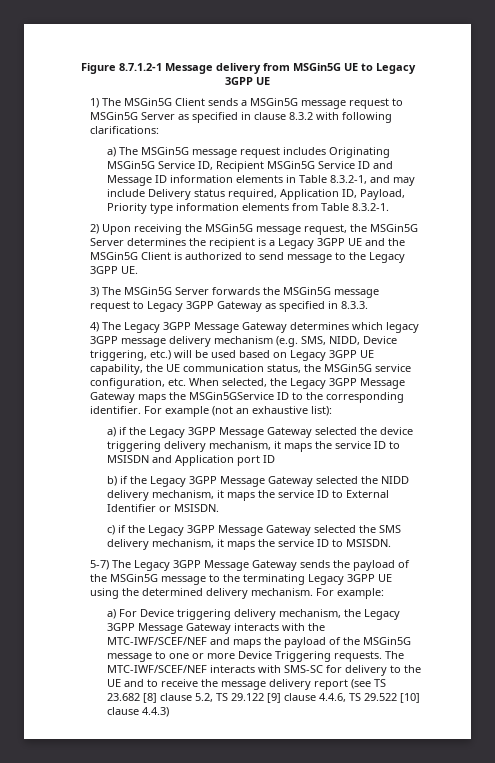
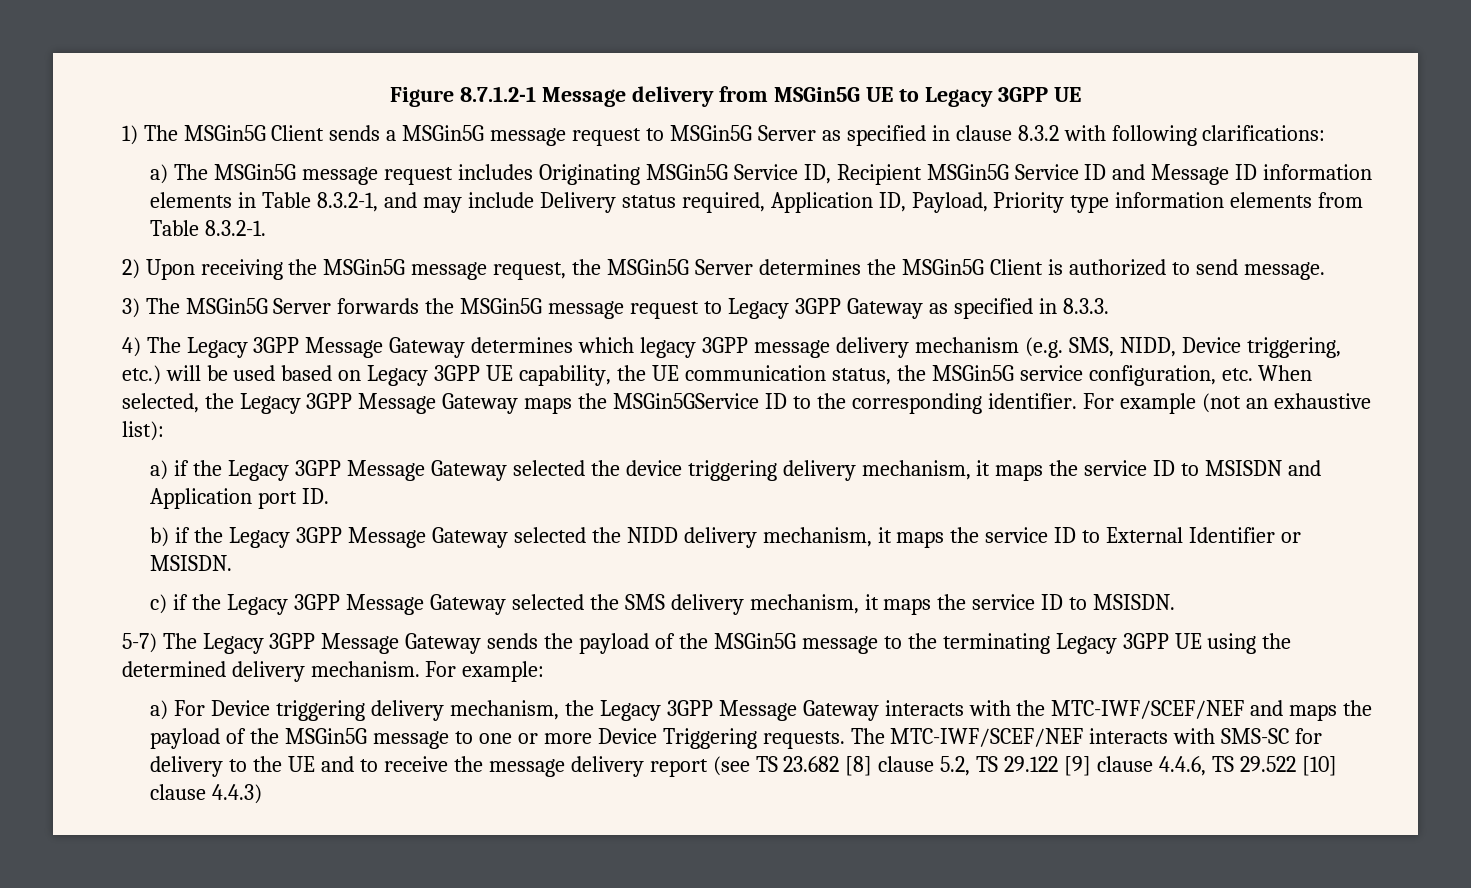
[209,238,406,249] recipient is a Legacy 3GPP UE and the -> (896, 267) none
[287,252,406,263] [90,266,139,274] message to the Legacy 3GPP UE. -> [1243,262,1325,280] message.
[263,455,276,463] ID -> [302,488,330,504] ID.

